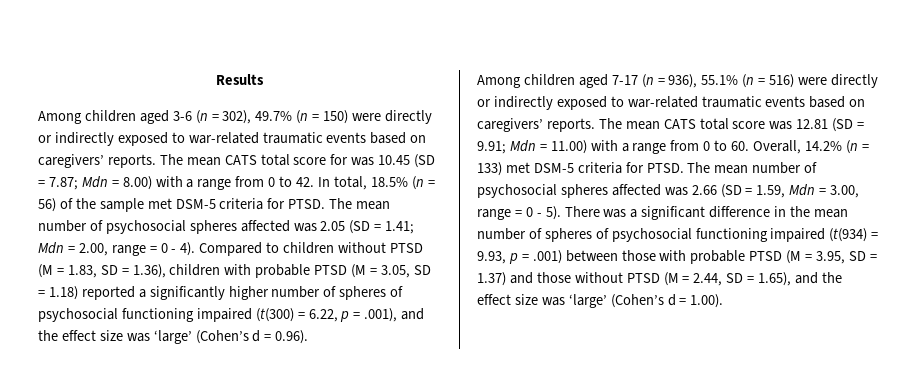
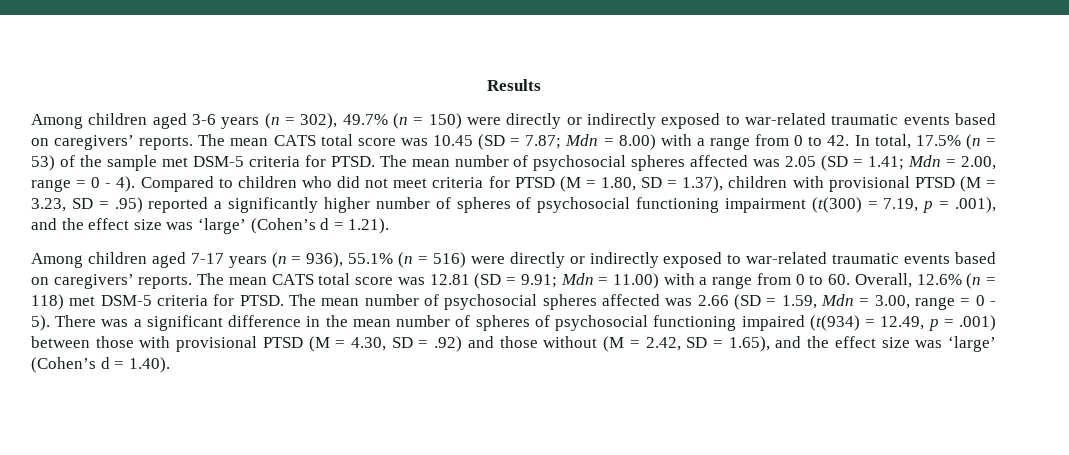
(192, 116) none -> [221,117,260,129] years
[330,154,349,165] for -> (396, 142) none
[370,176,435,190] [38,198,56,212] 18.5% (n = 56) -> [915,134,996,150] [31,155,55,171] 17.5% (n = 53)
[338,242,423,253] [38,264,166,278] without PTSD (M = 1.83, SD = 1.36), -> [301,176,724,192] who did not meet criteria for PTSD (M = 1.80, SD = 1.37),
[255,264,431,278] [38,286,78,300] probable PTSD (M = 3.05, SD = 1.18) -> [828,176,997,192] [31,197,143,213] provisional PTSD (M = 3.23, SD = .95)
[196,308,252,322] impaired -> [724,198,806,213] impairment
[308,309,338,322] 6.22, -> [883,198,919,212] 7.19,
[275,330,309,344] 0.96). -> [348,218,390,234] 1.21).
(638, 80) none -> [228,256,267,268] years
[804,140,869,154] [477,162,502,176] 14.2% (n = 133) -> [916,273,997,289] [31,294,64,310] 12.6% (n = 118)
[477,251,506,264] 9.93, -> [880,316,925,330] 12.49,
[690,250,877,264] [477,272,506,286] probable PTSD (M = 3.95, SD = 1.37) -> [176,336,463,352] provisional PTSD (M = 4.30, SD = .92)
[626,272,723,286] PTSD (M = 2.44, -> [603,336,681,352] (M = 2.42,
[690,294,724,308] 1.00). -> [128,357,170,373] 1.40).

